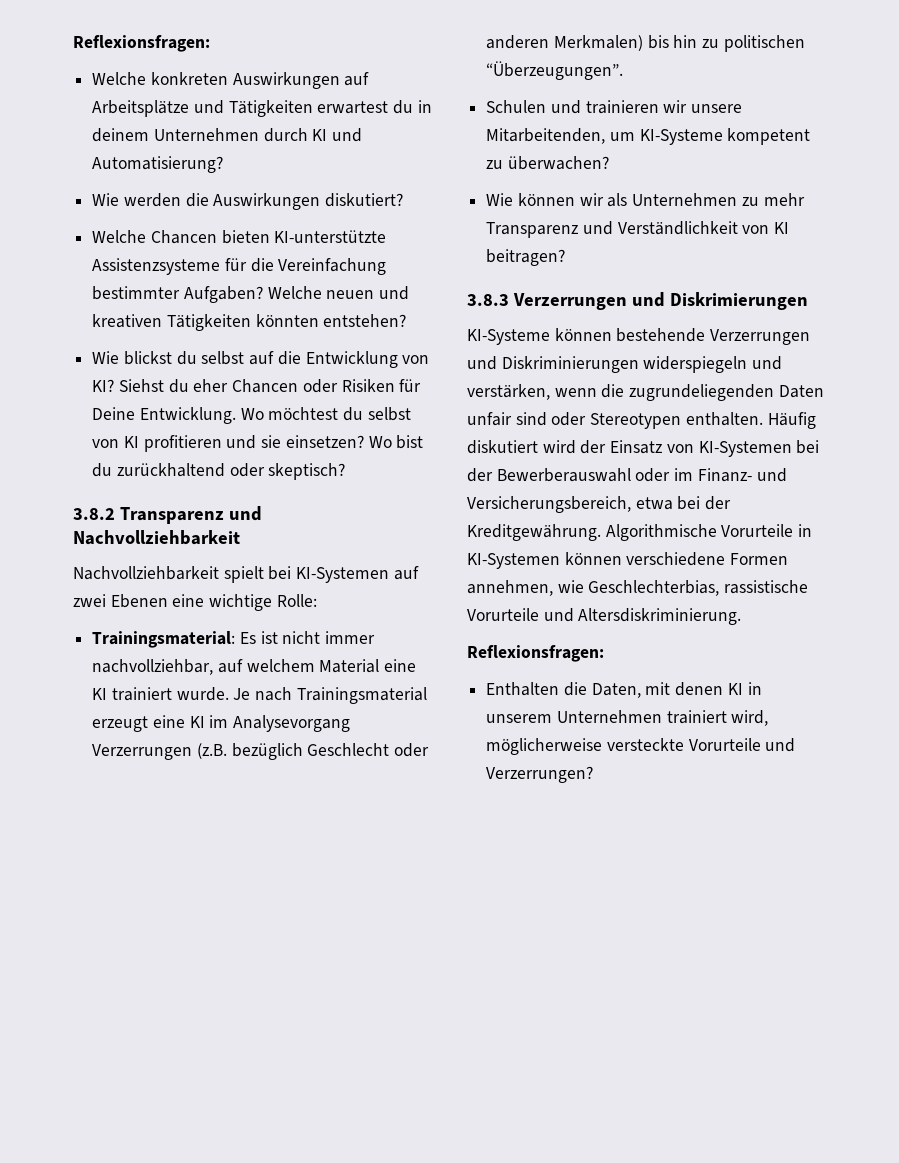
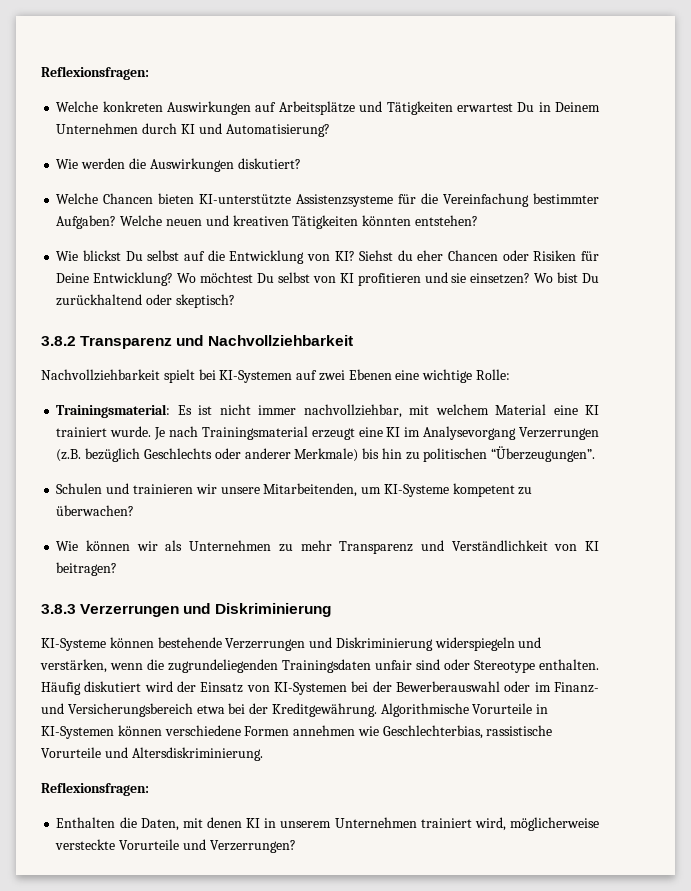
[393,100,432,114] [92,128,150,142] du in deinem -> [517,102,601,112] Du in Deinem
[176,351,197,365] du -> [125,251,143,261] Du
[139,407,236,424] Entwicklung. -> [93,272,174,286] Entwicklung?
[343,407,364,421] du -> [257,273,274,283] Du
[92,463,113,477] du -> [581,273,599,283] Du
[217,659,243,673] auf -> [409,405,430,415] mit
[307,743,430,757] [486,35,643,51] Geschlecht oder anderen Merkmalen) -> [143,448,359,462] Geschlechts oder anderer Merkmale)
[669,292,808,310] Diskrimierungen -> [214,603,331,617] Diskriminierung
[501,356,639,373] Diskriminierungen -> [335,637,433,651] Diskriminierung
[778,385,824,398] Daten -> [282,659,371,673] Trainingsdaten
[590,413,682,429] Stereotypen -> [474,660,535,673] Stereotype
[467,496,631,513] Versicherungsbereich, -> [67,703,193,717] Versicherungsbereich
[467,580,553,596] annehmen, -> [293,725,356,736] annehmen

